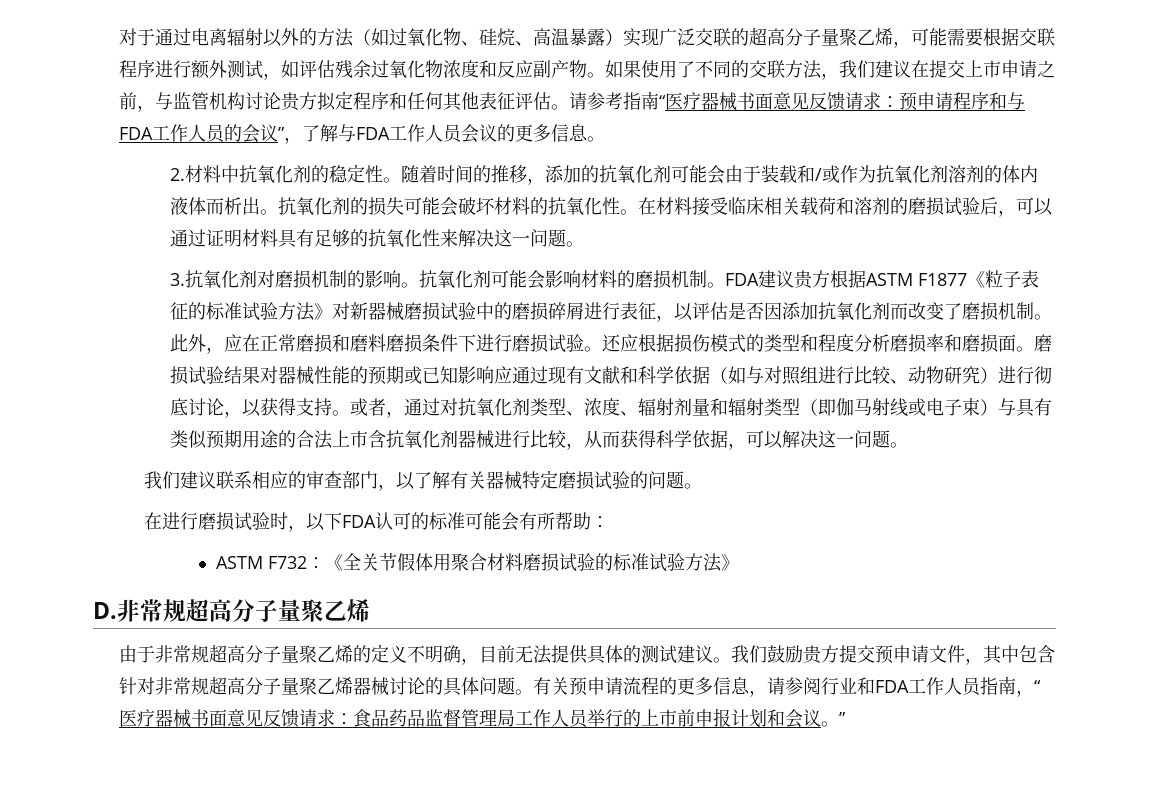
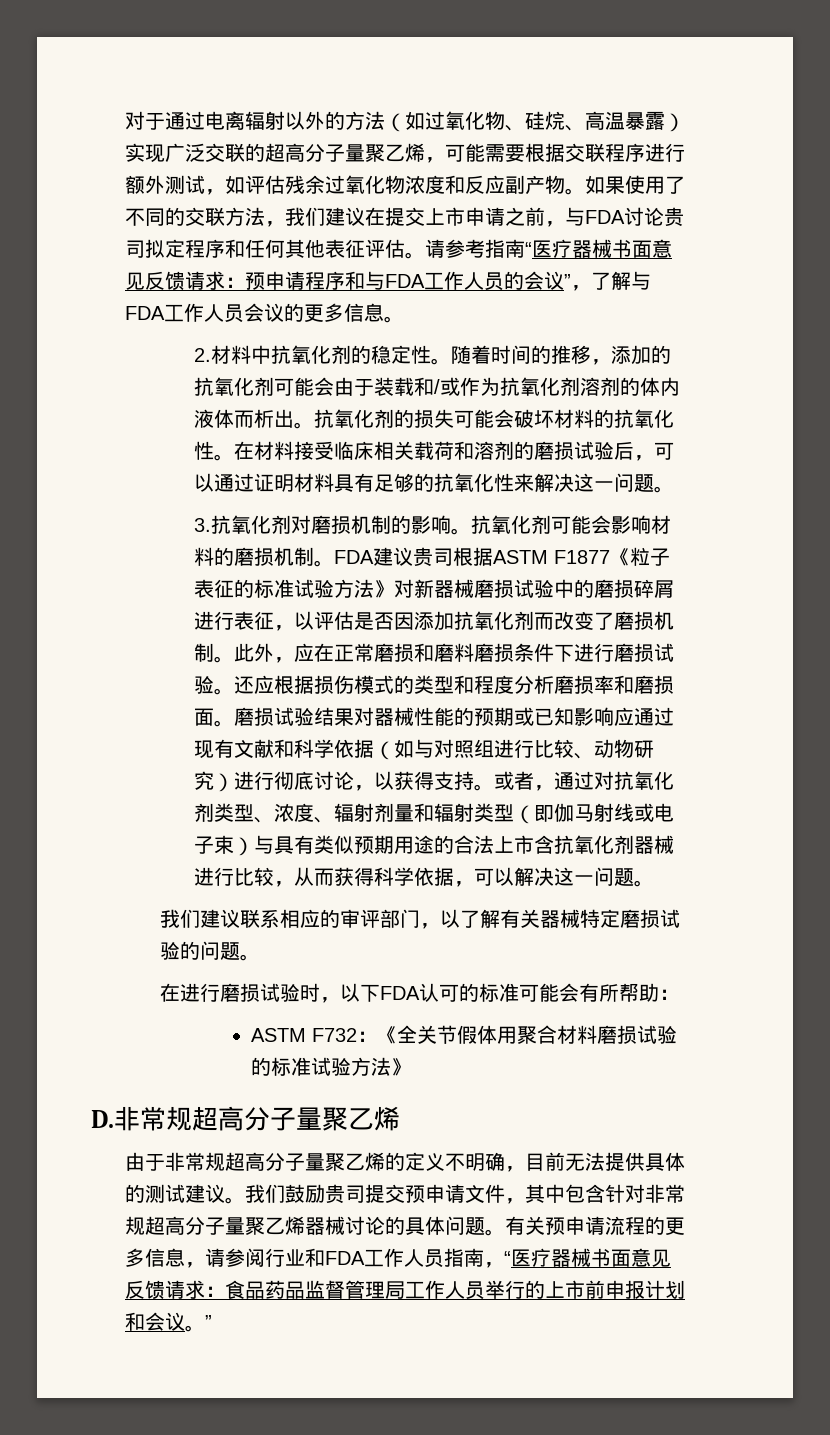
[172,92,317,111] 监管机构讨论贵方 -> [585,207,685,227] [125,240,146,258] FDA讨论贵司
[812,270,831,288] 方 -> [433,548,454,566] 司
[324,471,343,488] 查 -> [359,909,380,928] 评
[820,645,839,663] 方 -> [345,1185,366,1203] 司

